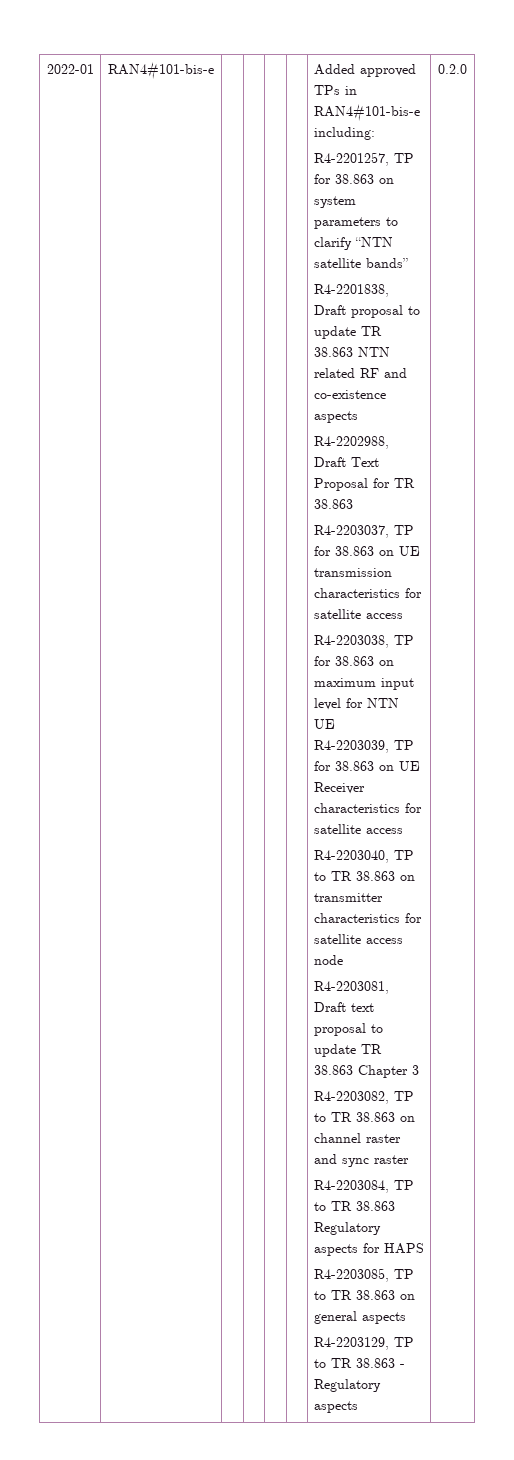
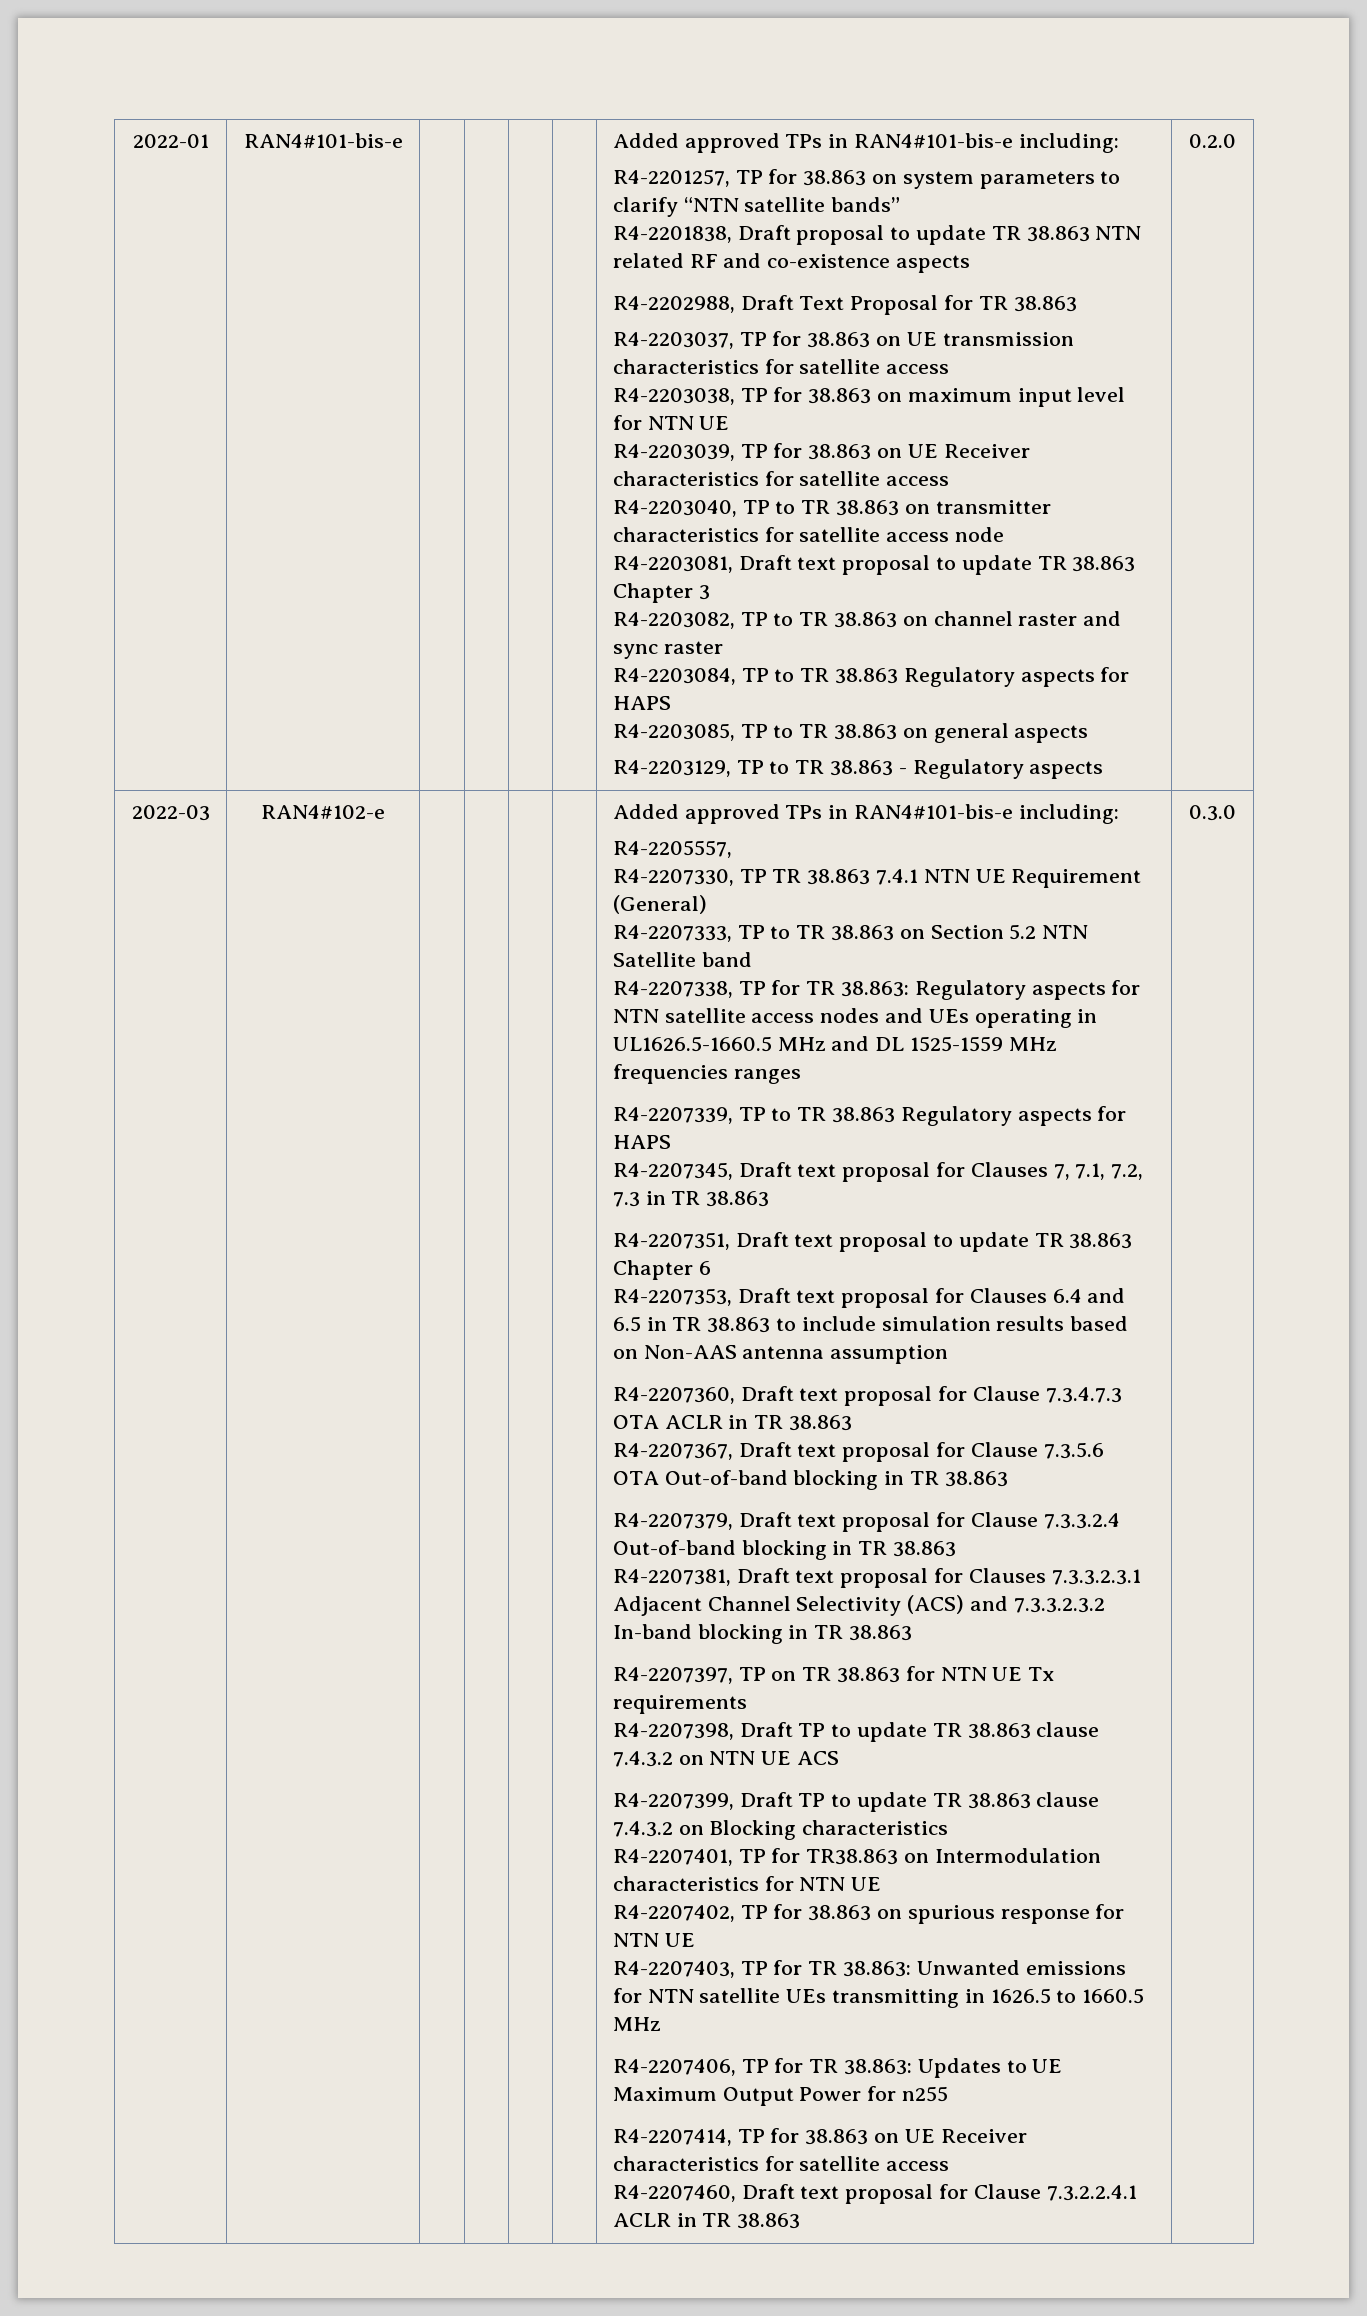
(467, 69) none -> [131,805,210,821] [261,805,385,819] [612,804,1119,824] [612,840,732,858] [612,869,1142,888] [612,895,707,914] [612,924,1089,942] [612,952,752,967] [612,980,1141,1000] [612,1008,1098,1028] [612,1036,1057,1052] [612,1064,801,1084] [612,1106,1127,1126] [612,1135,671,1149] [612,1162,1144,1182] [612,1191,770,1207] [612,1232,1133,1252] [612,1260,711,1280] [612,1288,1126,1308] [612,1316,1129,1333] [612,1345,949,1364] [612,1386,1122,1406] [612,1415,852,1431] [612,1442,1104,1462] [612,1470,1008,1490] [612,1512,1120,1532] [612,1540,956,1560] [612,1568,1141,1588] [612,1595,1105,1616] [612,1624,912,1644] [612,1666,1055,1684] [612,1695,747,1714] [612,1722,1100,1742] [612,1751,839,1767] [612,1792,1100,1812] [612,1820,949,1840] [612,1848,1101,1866] [612,1876,882,1891] [612,1904,1125,1924] [612,1933,695,1947] [612,1960,1126,1978] [612,1988,1145,2008] [612,2017,661,2031] [612,2058,1063,2078] [612,2086,948,2106] [612,2128,1027,2146] [612,2156,950,2171] [612,2184,1137,2204] [612,2213,801,2229] [1189,805,1236,821] // 2022-03 | RAN4#102-e | | | | | Added approved TPs in RAN4#101-bis-e including: // R4-2205557, // R4-2207330, TP TR 38.863 7.4.1 NTN UE Requirement (General) // R4-2207333, TP to TR 38.863 on Section 5.2 NTN Satellite band // R4-2207338, TP for TR 38.863: Regulatory aspects for NTN satellite access nodes and UEs operating in UL1626.5-1660.5 MHz and DL 1525-1559 MHz frequencies ranges // R4-2207339, TP to TR 38.863 Regulatory aspects for HAPS // R4-2207345, Draft text proposal for Clauses 7, 7.1, 7.2, 7.3 in TR 38.863 // R4-2207351, Draft text proposal to update TR 38.863 Chapter 6 // R4-2207353, Draft text proposal for Clauses 6.4 and 6.5 in TR 38.863 to include simulation results based on Non-AAS antenna assumption // R4-2207360, Draft text proposal for Clause 7.3.4.7.3 OTA ACLR in TR 38.863 // R4-2207367, Draft text proposal for Clause 7.3.5.6 OTA Out-of-band blocking in TR 38.863 // R4-2207379, Draft text proposal for Clause 7.3.3.2.4 Out-of-band blocking in TR 38.863 // R4-2207381, Draft text proposal for Clauses 7.3.3.2.3.1 Adjacent Channel Selectivity (ACS) and 7.3.3.2.3.2 In-band blocking in TR 38.863 // R4-2207397, TP on TR 38.863 for NTN UE Tx requirements // R4-2207398, Draft TP to update TR 38.863 clause 7.4.3.2 on NTN UE ACS // R4-2207399, Draft TP to update TR 38.863 clause 7.4.3.2 on Blocking characteristics // R4-2207401, TP for TR38.863 on Intermodulation characteristics for NTN UE // R4-2207402, TP for 38.863 on spurious response for NTN UE // R4-2207403, TP for TR 38.863: Unwanted emissions for NTN satellite UEs transmitting in 1626.5 to 1660.5 MHz // R4-2207406, TP for TR 38.863: Updates to UE Maximum Output Power for n255 // R4-2207414, TP for 38.863 on UE Receiver characteristics for satellite access // R4-2207460, Draft text proposal for Clause 7.3.2.2.4.1 ACLR in TR 38.863 | 0.3.0

